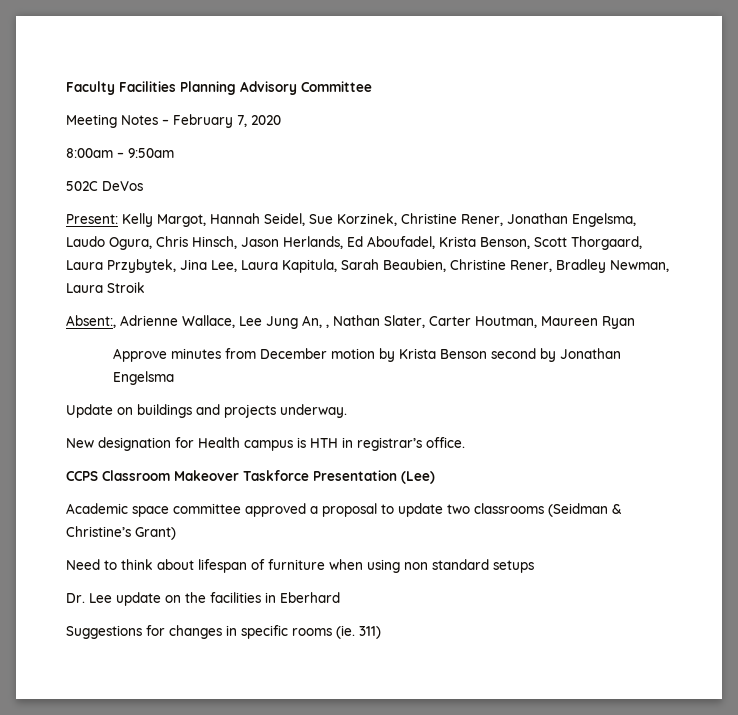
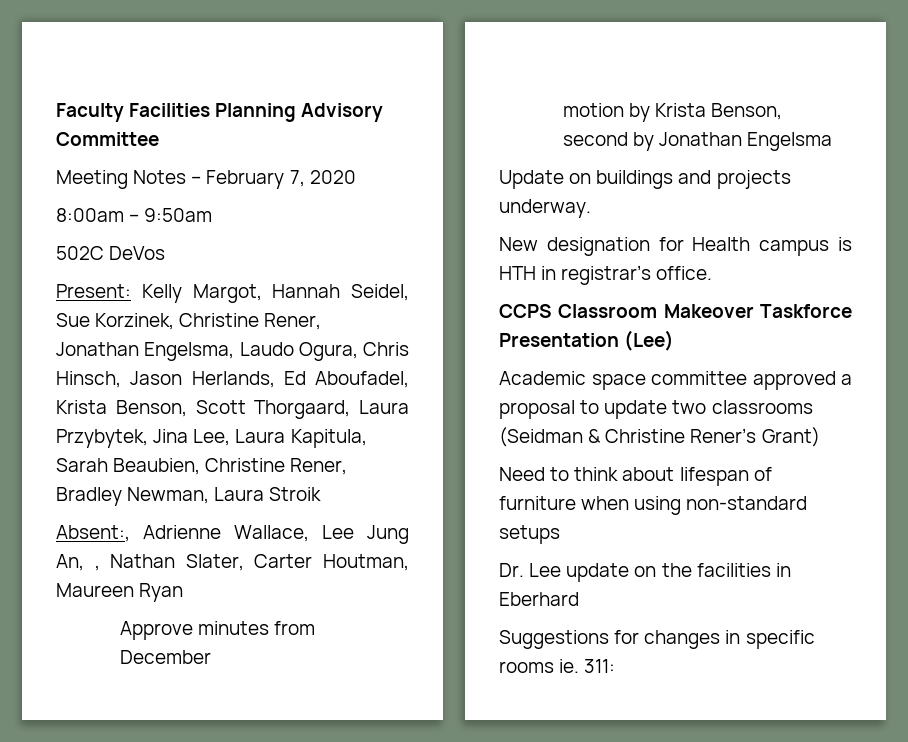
(328, 353) none -> (211, 657) //
[440,349,488,359] Benson -> [711,103,783,120] Benson,
[66,526,131,537] Christine’s -> [605,428,757,443] Christine Rener’s
[404,559,489,570] non standard -> [686,496,808,510] non-standard
[336,625,381,639] (ie. 311) -> [559,659,616,673] ie. 311:

